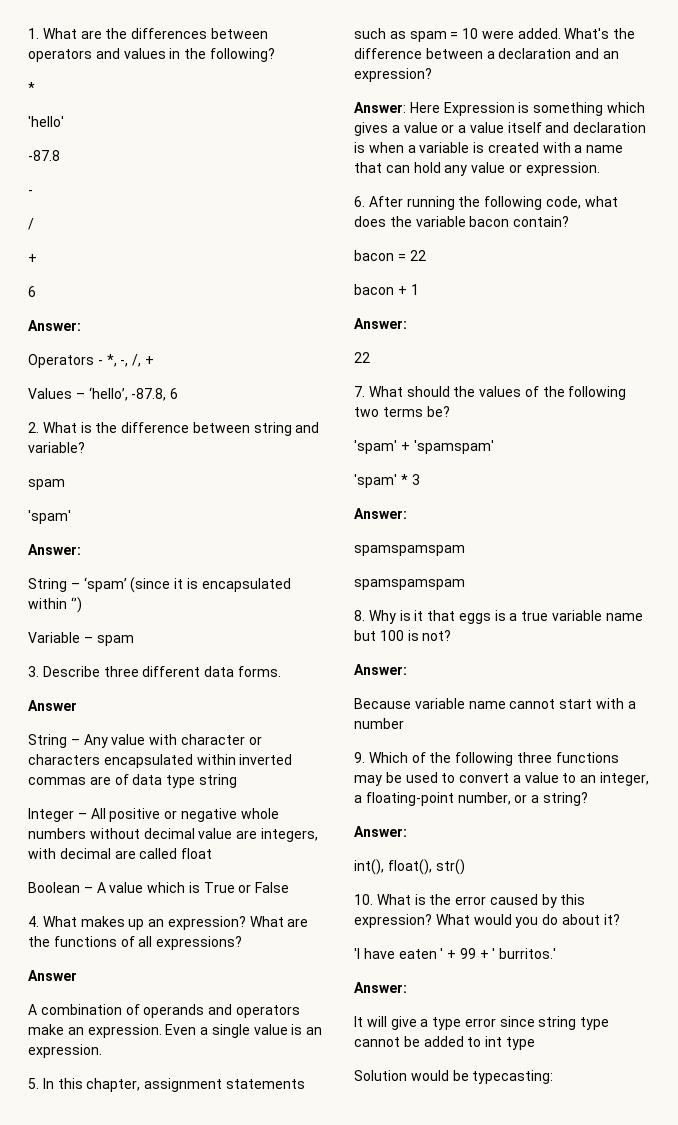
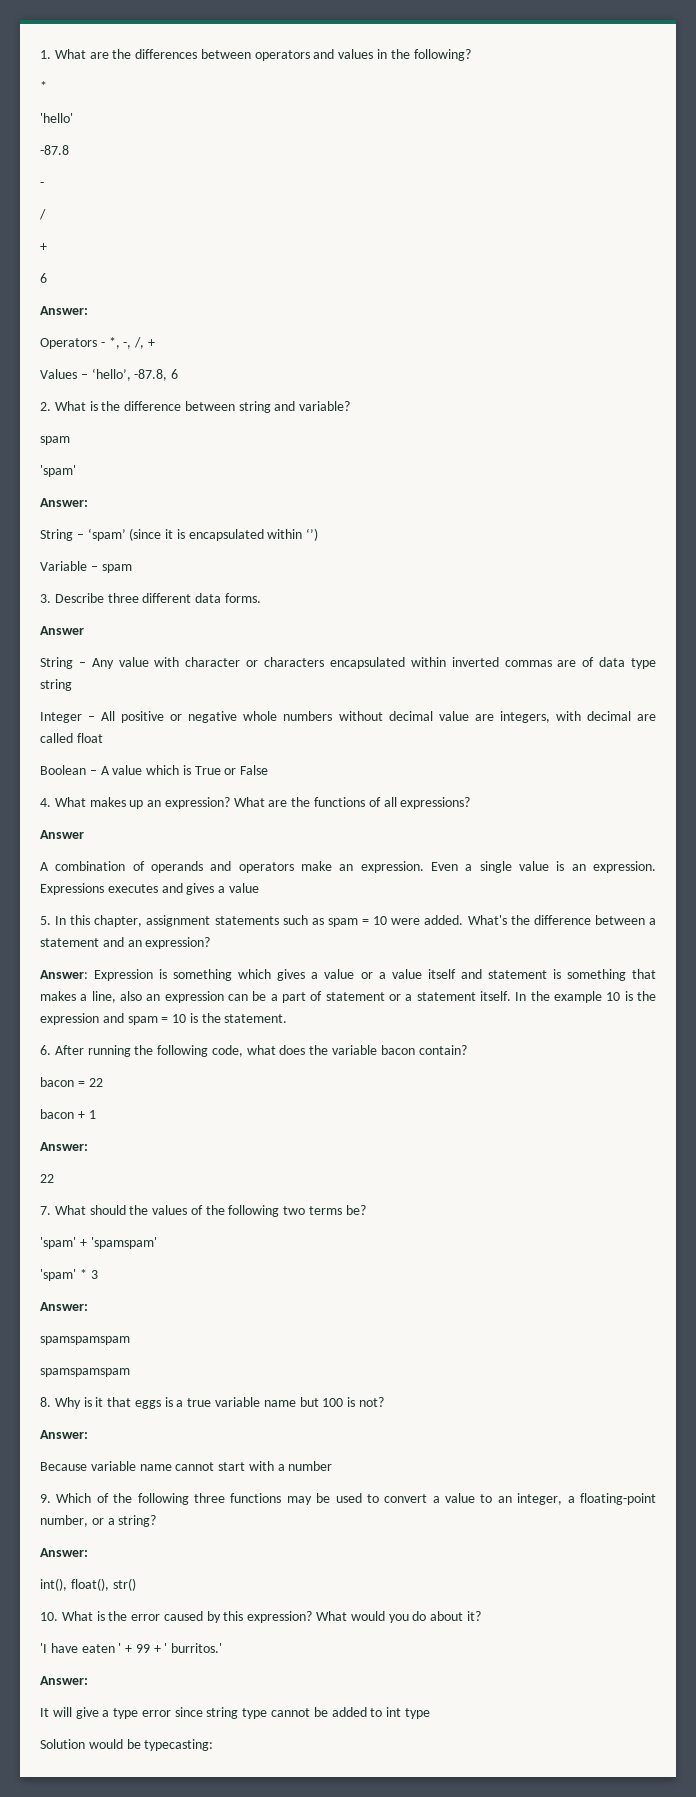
(102, 1051) none -> [40,883,259,895] Expressions executes and gives a value
[498,48,572,59] declaration -> [40,938,99,947] statement
[409,102,440,113] Here -> (88, 974) none
[573,122,647,133] [354,142,624,153] [354,162,600,176] declaration is when a variable is created with a name that can hold any value or expression. -> [487,969,656,981] [40,991,656,1003] [40,1013,288,1025] statement is something that makes a line, also an expression can be a part of statement or a statement itself. In the example 10 is the expression and spam = 10 is the statement.

